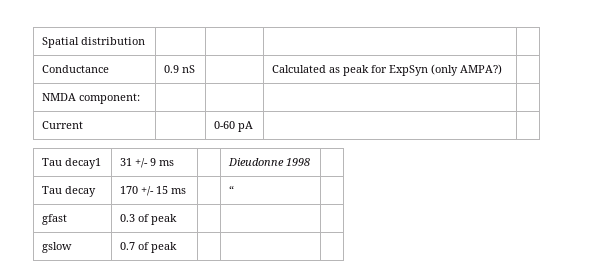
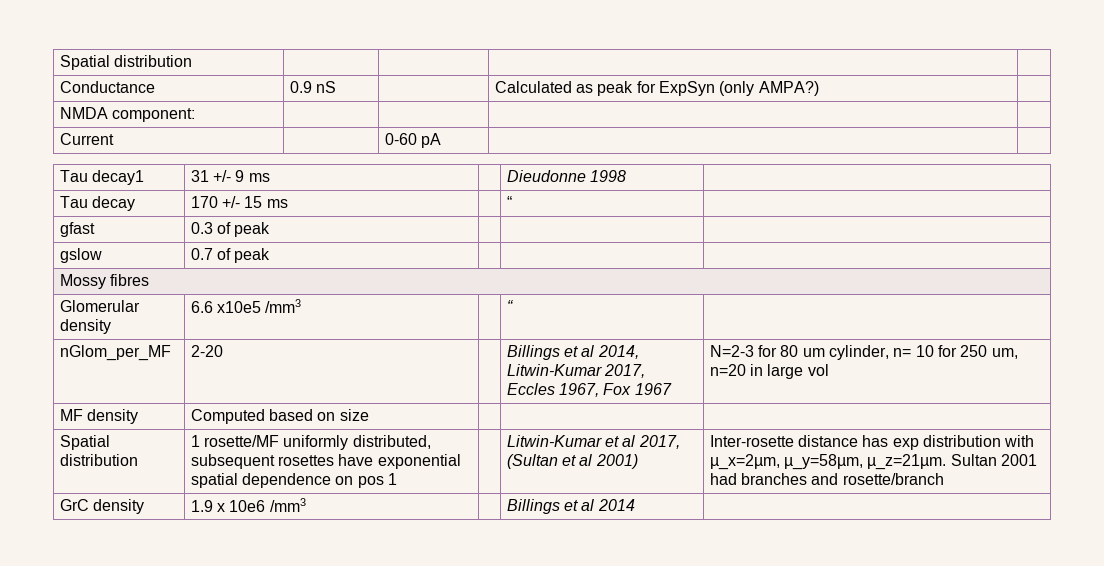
(177, 247) none -> [59,274,150,289] [59,300,140,312] [59,319,111,334] [190,299,302,313] [506,300,514,312] [59,345,171,361] [190,345,223,357] [506,345,639,360] [506,364,646,378] [506,383,672,397] [709,345,1018,360] [709,364,829,379] [59,409,139,424] [190,409,369,424] [59,435,110,450] [59,454,138,466] [190,435,431,450] [190,454,461,469] [190,473,398,488] [506,435,680,449] [506,454,638,469] [709,435,1035,450] [709,454,1038,470] [709,473,944,485] [59,499,145,514] [190,498,306,512] [506,499,635,514] // Mossy fibres // Glomerular density | 6.6 x10e5 /mm3 | | “ | // nGlom_per_MF | 2-20 | | Billings et al 2014, Litwin-Kumar 2017, Eccles 1967, Fox 1967 | N=2-3 for 80 um cylinder, n= 10 for 250 um, n=20 in large vol // MF density | Computed based on size | | | // Spatial distribution | 1 rosette/MF uniformly distributed, subsequent rosettes have exponential spatial dependence on pos 1 | | Litwin-Kumar et al 2017, (Sultan et al 2001) | Inter-rosette distance has exp distribution with µ_x=2µm, µ_y=58µm, µ_z=21µm. Sultan 2001 had branches and rosette/branch // GrC density | 1.9 x 10e6 /mm3 | | Billings et al 2014 |

